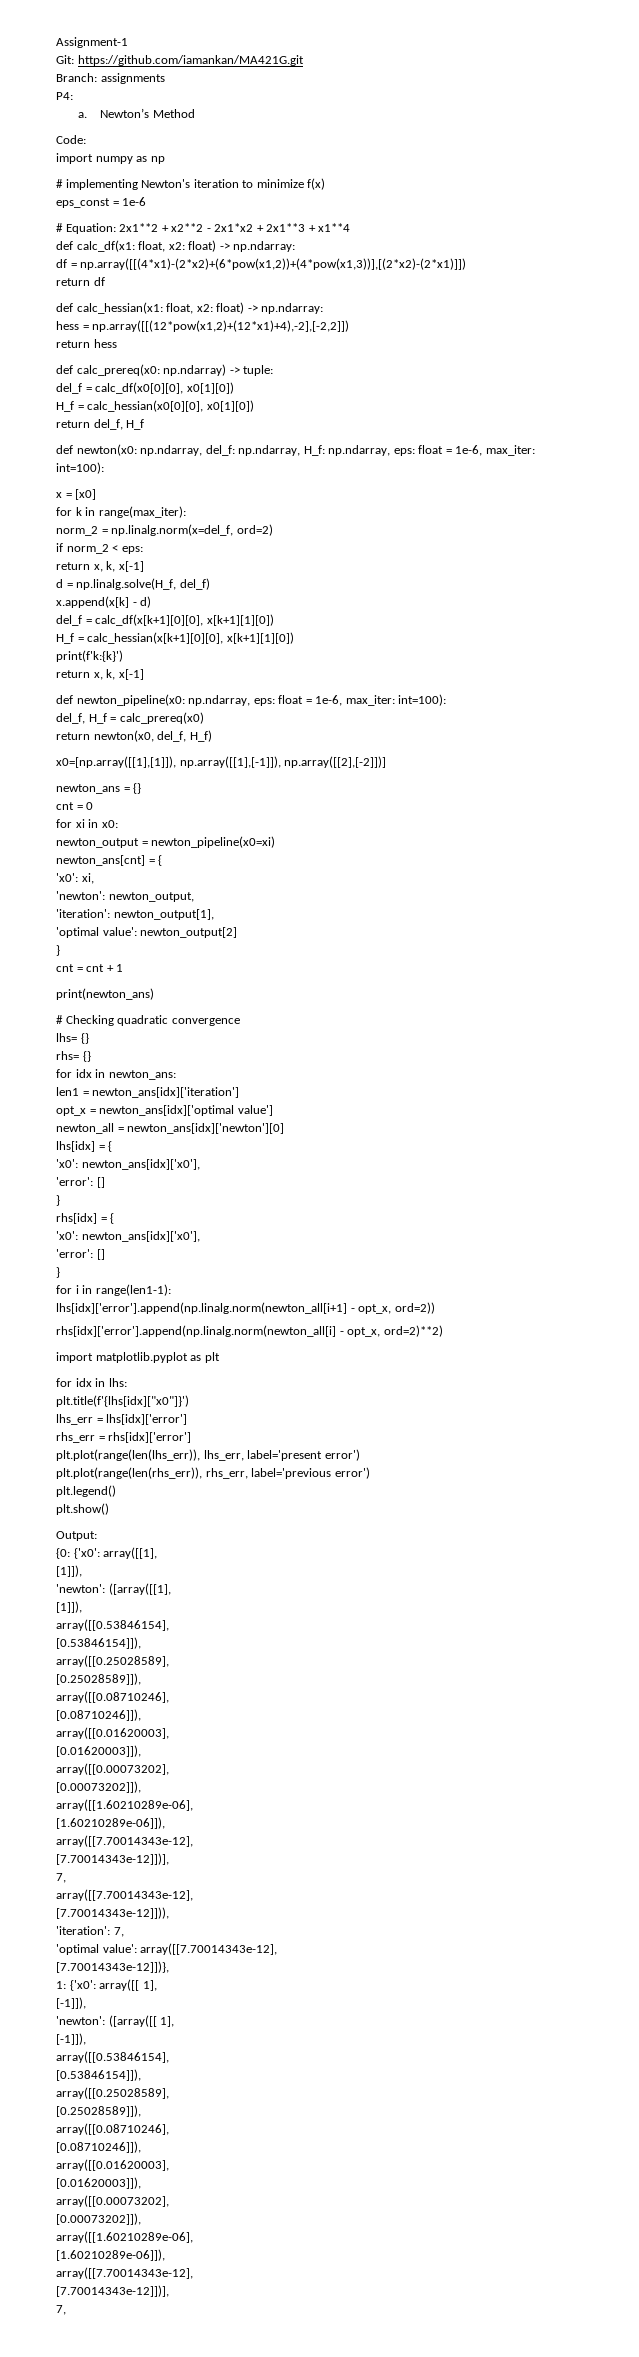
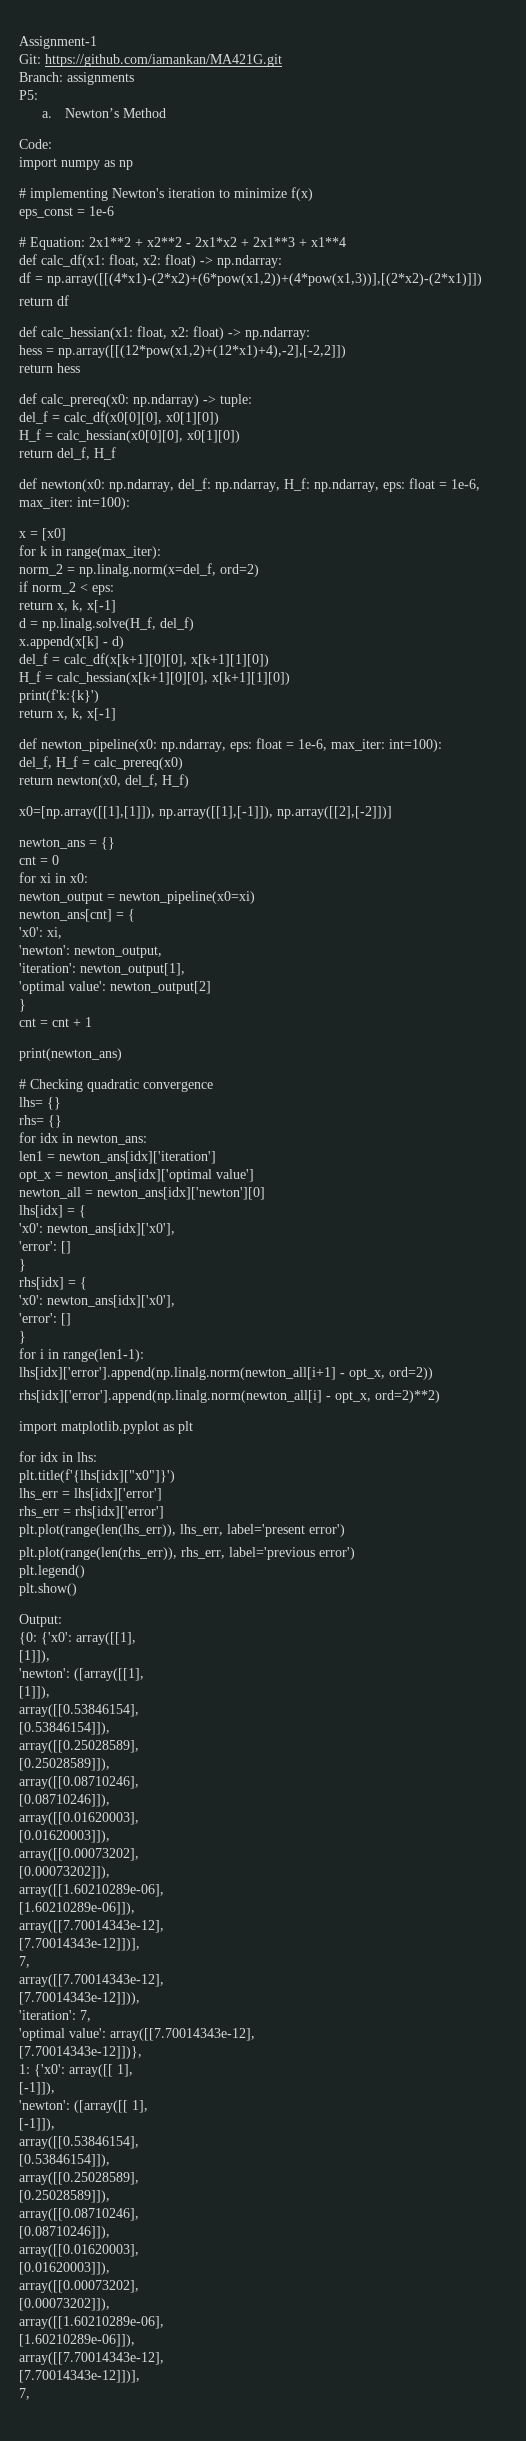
[56,92,73,100] P4: -> [19,90,38,100] P5:

